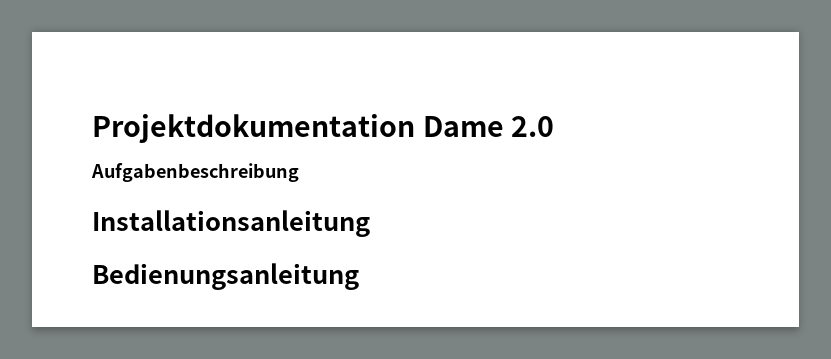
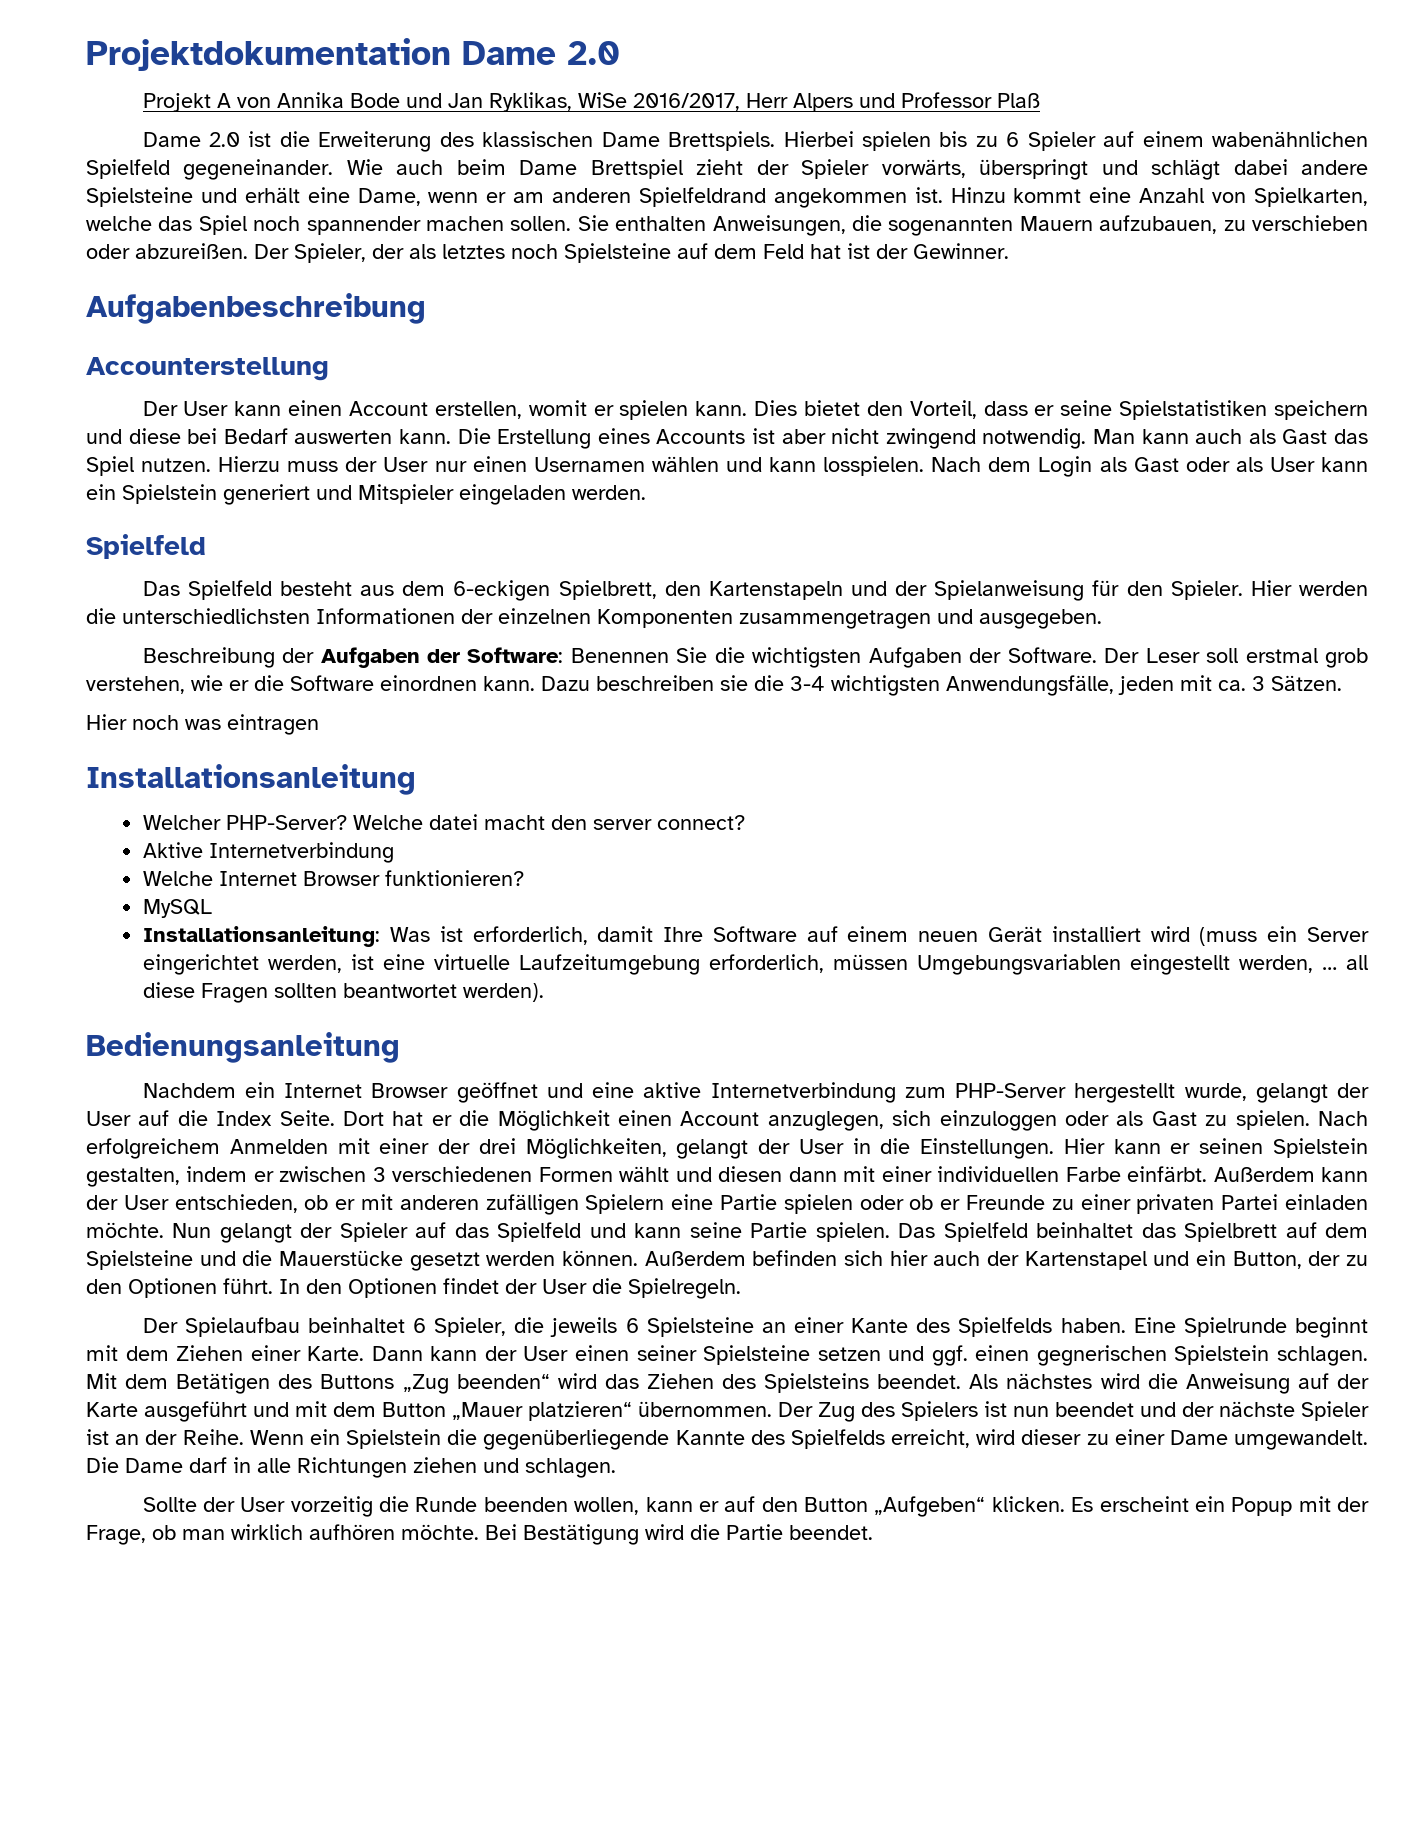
[91,163,299,182] [92,210,370,237] [92,263,359,290] Aufgabenbeschreibung // Installationsanleitung // Bedienungsanleitung -> [142,92,1040,112] [142,131,1368,152] [86,159,1369,180] [86,187,1369,208] [86,215,1368,236] [86,243,1009,263] [86,293,426,324] [86,357,329,381] [142,400,1368,420] [86,428,1368,449] [86,456,1368,477] [86,484,646,505] [86,534,206,559] [142,580,1369,601] [86,608,1102,629] [142,647,1369,668] [86,675,1342,696] [86,714,319,735] [86,764,416,795] [143,814,746,830] [143,842,395,863] [143,870,525,886] [143,899,213,918] [143,926,1369,947] [143,954,1369,975] [143,982,545,1003] [86,1032,400,1063] [142,1082,1370,1103] [86,1110,1369,1131] [86,1138,1368,1159] [86,1166,1369,1187] [86,1194,1368,1215] [86,1222,1368,1243] [86,1250,1369,1271] [86,1278,741,1299] [142,1317,1369,1338] [86,1345,1368,1366] [86,1373,1369,1394] [86,1401,1369,1422] [86,1429,1368,1450] [86,1457,616,1478] [142,1496,1369,1517] [86,1524,873,1545] Projekt A von Annika Bode und Jan Ryklikas, WiSe 2016/2017, Herr Alpers und Professor Plaß // Dame 2.0 ist die Erweiterung des klassischen Dame Brettspiels. Hierbei spielen bis zu 6 Spieler auf einem wabenähnlichen Spielfeld gegeneinander. Wie auch beim Dame Brettspiel zieht der Spieler vorwärts, überspringt und schlägt dabei andere Spielsteine und erhält eine Dame, wenn er am anderen Spielfeldrand angekommen ist. Hinzu kommt eine Anzahl von Spielkarten, welche das Spiel noch spannender machen sollen. Sie enthalten Anweisungen, die sogenannten Mauern aufzubauen, zu verschieben oder abzureißen. Der Spieler, der als letztes noch Spielsteine auf dem Feld hat ist der Gewinner. // Aufgabenbeschreibung // Accounterstellung // Der User kann einen Account erstellen, womit er spielen kann. Dies bietet den Vorteil, dass er seine Spielstatistiken speichern und diese bei Bedarf auswerten kann. Die Erstellung eines Accounts ist aber nicht zwingend notwendig. Man kann auch als Gast das Spiel nutzen. Hierzu muss der User nur einen Usernamen wählen und kann losspielen. Nach dem Login als Gast oder als User kann ein Spielstein generiert und Mitspieler eingeladen werden. // Spielfeld // Das Spielfeld besteht aus dem 6-eckigen Spielbrett, den Kartenstapeln und der Spielanweisung für den Spieler. Hier werden die unterschiedlichsten Informationen der einzelnen Komponenten zusammengetragen und ausgegeben. // Beschreibung der Aufgaben der Software: Benennen Sie die wichtigsten Aufgaben der Software. Der Leser soll erstmal grob verstehen, wie er die Software einordnen kann. Dazu beschreiben sie die 3-4 wichtigsten Anwendungsfälle, jeden mit ca. 3 Sätzen. // Hier noch was eintragen // Installationsanleitung // Welcher PHP-Server? Welche datei macht den server connect? // Aktive Internetverbindung // Welche Internet Browser funktionieren? // MySQL // Installationsanleitung: Was ist erforderlich, damit Ihre Software auf einem neuen Gerät installiert wird (muss ein Server eingerichtet werden, ist eine virtuelle Laufzeitumgebung erforderlich, müssen Umgebungsvariablen eingestellt werden, … all diese Fragen sollten beantwortet werden). // Bedienungsanleitung // Nachdem ein Internet Browser geöffnet und eine aktive Internetverbindung zum PHP-Server hergestellt wurde, gelangt der User auf die Index Seite. Dort hat er die Möglichkeit einen Account anzuglegen, sich einzuloggen oder als Gast zu spielen. Nach erfolgreichem Anmelden mit einer der drei Möglichkeiten, gelangt der User in die Einstellungen. Hier kann er seinen Spielstein gestalten, indem er zwischen 3 verschiedenen Formen wählt und diesen dann mit einer individuellen Farbe einfärbt. Außerdem kann der User entschieden, ob er mit anderen zufälligen Spielern eine Partie spielen oder ob er Freunde zu einer privaten Partei einladen möchte. Nun gelangt der Spieler auf das Spielfeld und kann seine Partie spielen. Das Spielfeld beinhaltet das Spielbrett auf dem Spielsteine und die Mauerstücke gesetzt werden können. Außerdem befinden sich hier auch der Kartenstapel und ein Button, der zu den Optionen führt. In den Optionen findet der User die Spielregeln. // Der Spielaufbau beinhaltet 6 Spieler, die jeweils 6 Spielsteine an einer Kante des Spielfelds haben. Eine Spielrunde beginnt mit dem Ziehen einer Karte. Dann kann der User einen seiner Spielsteine setzen und ggf. einen gegnerischen Spielstein schlagen. Mit dem Betätigen des Buttons „Zug beenden“ wird das Ziehen des Spielsteins beendet. Als nächstes wird die Anweisung auf der Karte ausgeführt und mit dem Button „Mauer platzieren“ übernommen. Der Zug des Spielers ist nun beendet und der nächste Spieler ist an der Reihe. Wenn ein Spielstein die gegenüberliegende Kannte des Spielfelds erreicht, wird dieser zu einer Dame umgewandelt. Die Dame darf in alle Richtungen ziehen und schlagen. // Sollte der User vorzeitig die Runde beenden wollen, kann er auf den Button „Aufgeben“ klicken. Es erscheint ein Popup mit der Frage, ob man wirklich aufhören möchte. Bei Bestätigung wird die Partie beendet.

